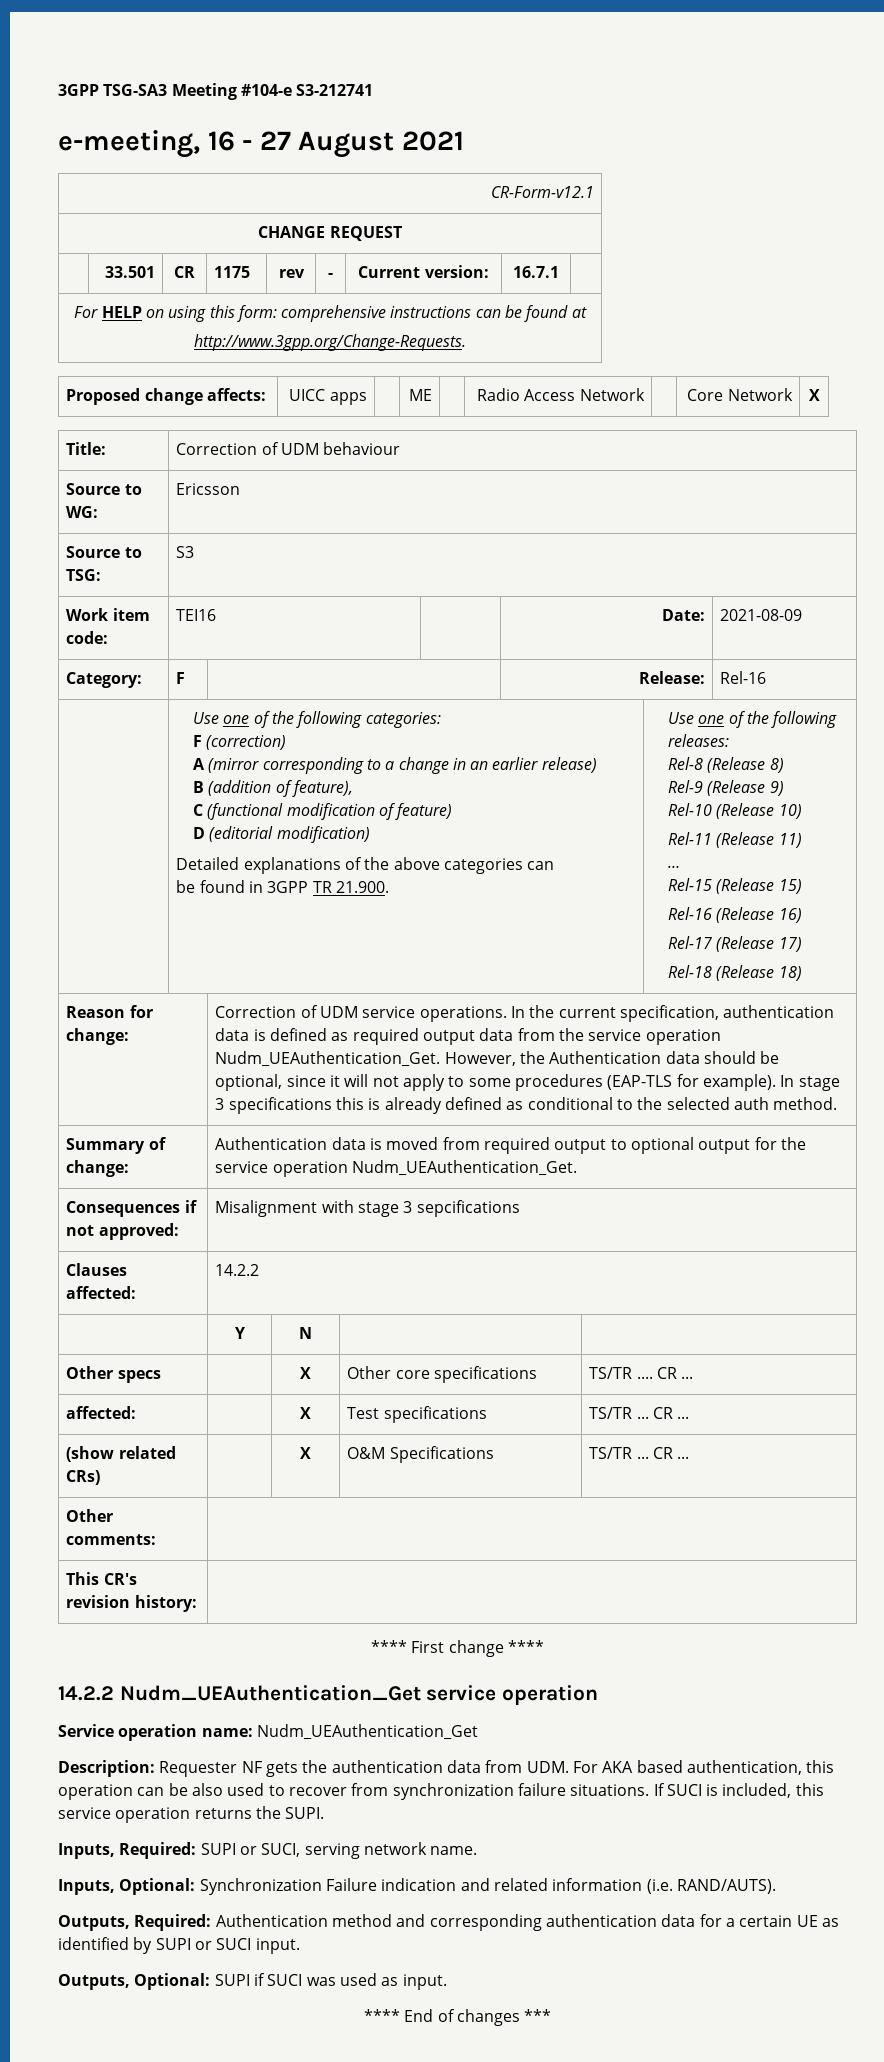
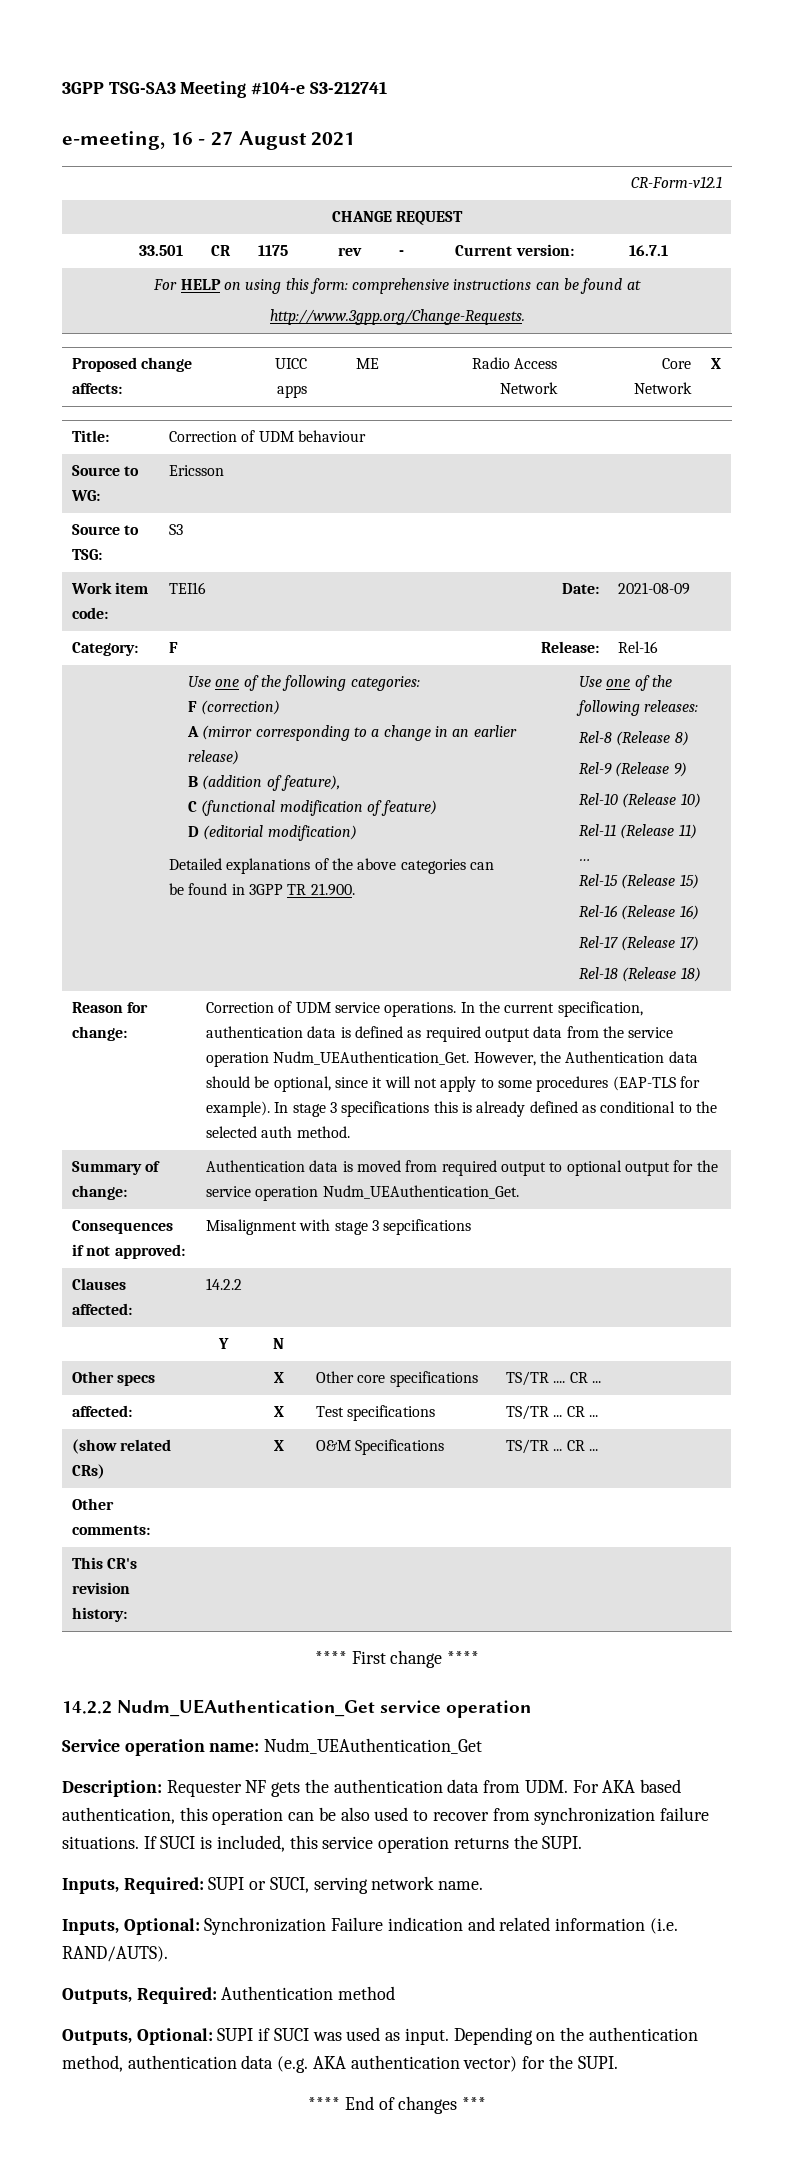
[396,1914,839,1931] [58,1937,300,1954] and corresponding authentication data for a certain UE as identified by SUPI or SUCI input. -> (396, 1993) none
(447, 1982) none -> [453,2027,698,2045] [62,2055,618,2073] Depending on the authentication method, authentication data (e.g. AKA authentication vector) for the SUPI.

